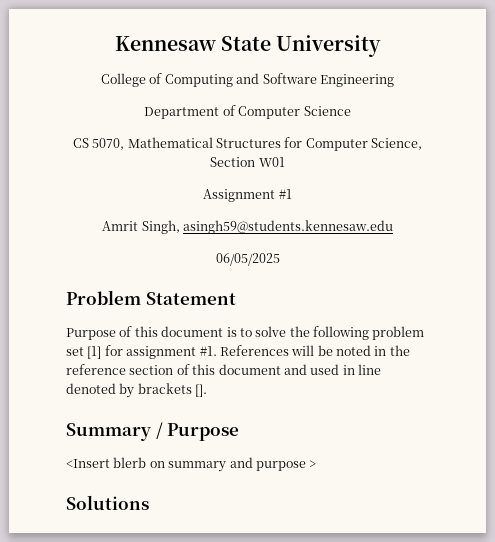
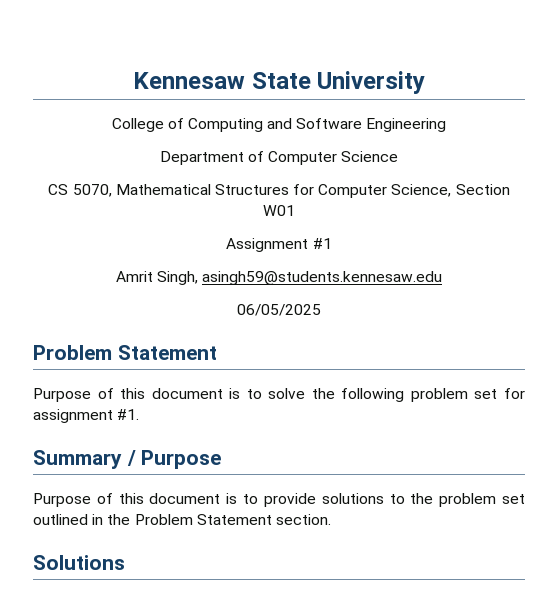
[87,346,102,359] [1] -> (498, 394) none
[219,345,410,356] [66,364,381,375] [66,383,208,398] [66,422,240,441] [66,457,317,472] References will be noted in the reference section of this document and used in line denoted by brackets []. // Summary / Purpose // <Insert blerb on summary and purpose > -> [33,450,222,469] [33,493,525,507] [33,514,331,525] // Summary / Purpose // Purpose of this document is to provide solutions to the problem set outlined in the Problem Statement section.

